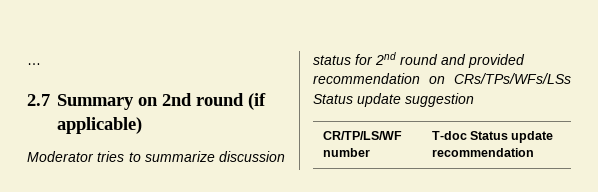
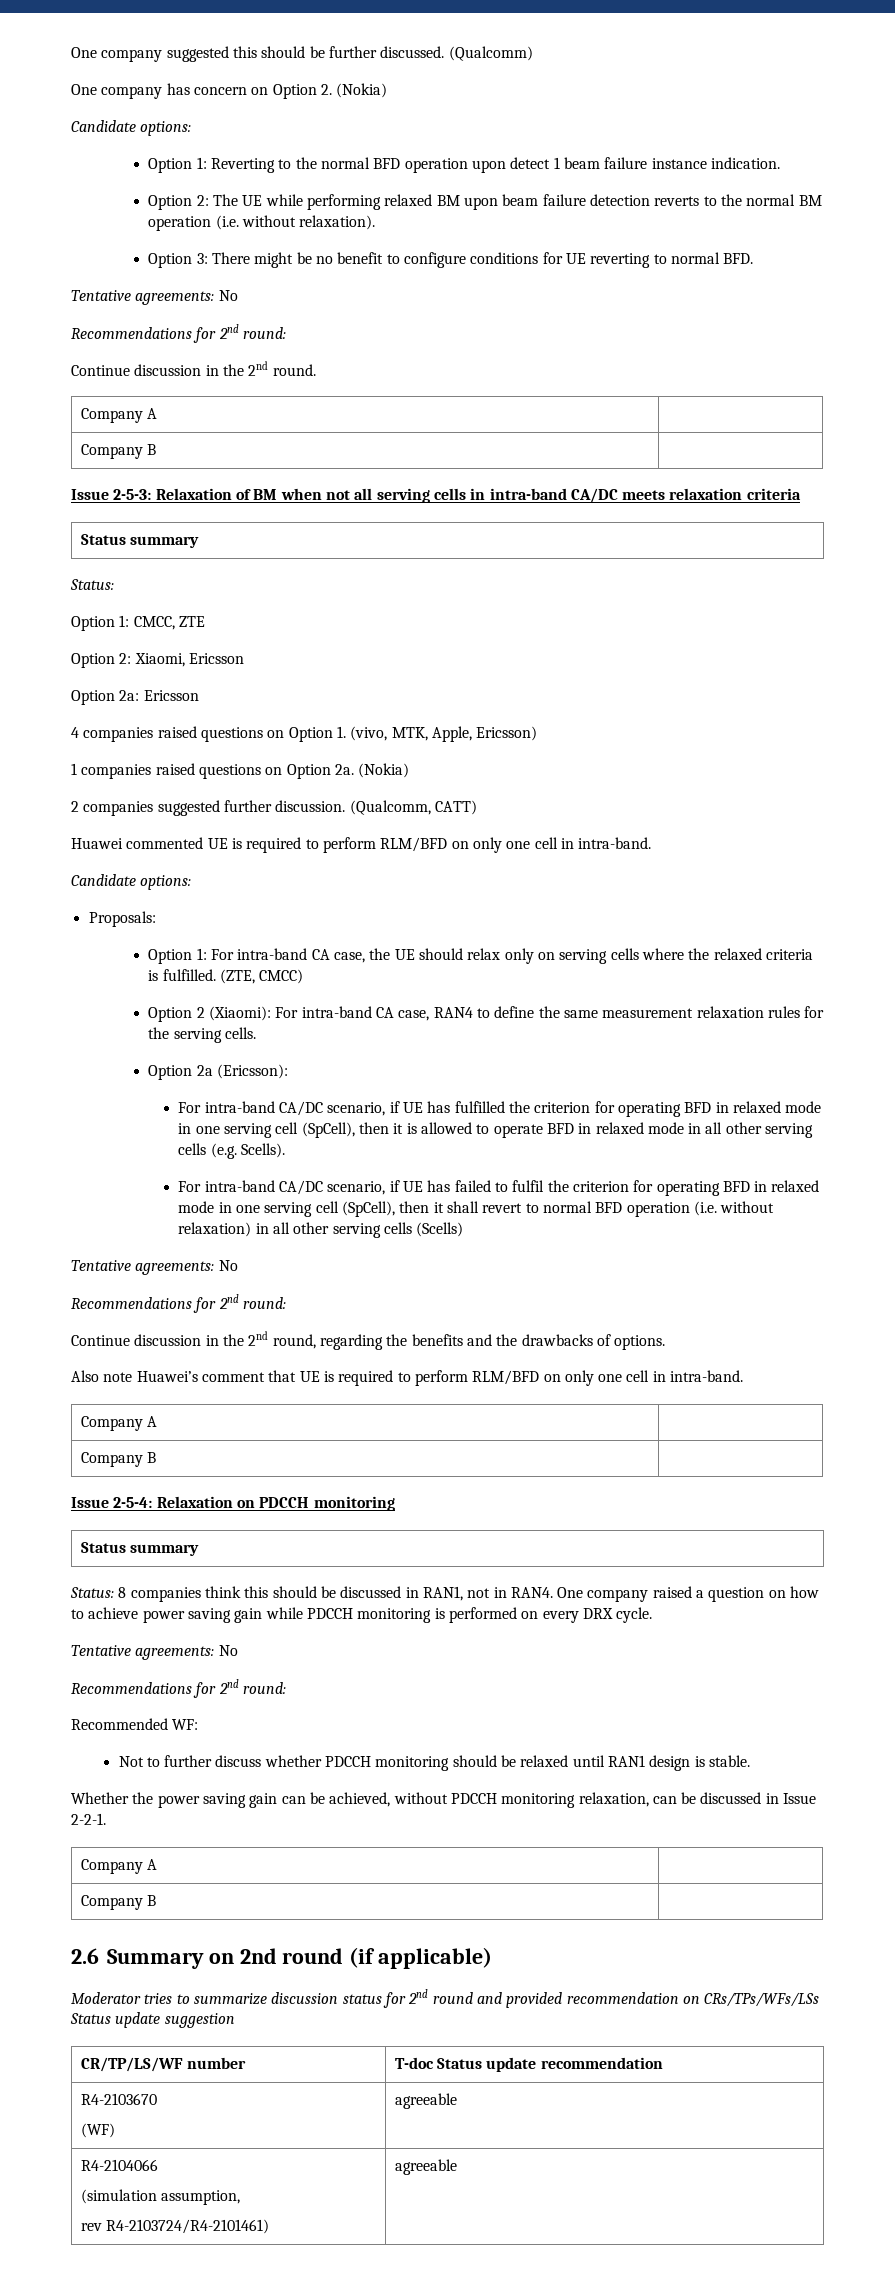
[27,63,41,65] [27,94,50,106] … // 2.7 -> [71,46,533,62] [71,83,388,99] [71,120,192,136] [148,157,780,173] [148,194,822,210] [148,215,376,231] [148,252,754,268] [71,290,238,305] [71,324,286,343] [71,361,316,376] [80,408,158,423] [80,444,157,459] [71,488,801,503] [80,534,200,548] [70,579,114,590] [71,615,205,631] [71,653,244,668] [71,690,199,705] [71,726,538,742] [71,763,410,779] [71,800,477,816] [71,837,652,853] [71,874,192,890] [88,911,156,927] [148,948,813,964] [148,969,304,984] [148,1006,825,1022] [148,1027,257,1043] [148,1064,289,1080] [178,1101,822,1117] [178,1122,814,1138] [178,1143,285,1159] [178,1180,820,1196] [178,1201,775,1217] [178,1222,464,1238] [71,1260,238,1275] [71,1294,286,1313] [71,1331,666,1350] [71,1370,744,1386] [80,1416,158,1431] [80,1452,157,1467] [71,1496,395,1511] [80,1542,200,1556] [70,1586,820,1602] [71,1607,653,1623] [71,1645,238,1660] [71,1679,286,1698] [71,1718,199,1730] [118,1755,750,1771] [71,1792,817,1808] [71,1813,106,1825] [80,1859,158,1874] [80,1895,157,1910] [71,1948,99,1964] One company suggested this should be further discussed. (Qualcomm) // One company has concern on Option 2. (Nokia) // Candidate options: // Option 1: Reverting to the normal BFD operation upon detect 1 beam failure instance indication. // Option 2: The UE while performing relaxed BM upon beam failure detection reverts to the normal BM operation (i.e. without relaxation). // Option 3: There might be no benefit to configure conditions for UE reverting to normal BFD. // Tentative agreements: No // Recommendations for 2nd round: // Continue discussion in the 2nd round. // Company A | // Company B | // Issue 2-5-3: Relaxation of BM when not all serving cells in intra-band CA/DC meets relaxation criteria // Status summary // Status: // Option 1: CMCC, ZTE // Option 2: Xiaomi, Ericsson // Option 2a: Ericsson // 4 companies raised questions on Option 1. (vivo, MTK, Apple, Ericsson) // 1 companies raised questions on Option 2a. (Nokia) // 2 companies suggested further discussion. (Qualcomm, CATT) // Huawei commented UE is required to perform RLM/BFD on only one cell in intra-band. // Candidate options: // Proposals: // Option 1: For intra-band CA case, the UE should relax only on serving cells where the relaxed criteria is fulfilled. (ZTE, CMCC) // Option 2 (Xiaomi): For intra-band CA case, RAN4 to define the same measurement relaxation rules for the serving cells. // Option 2a (Ericsson): // For intra-band CA/DC scenario, if UE has fulfilled the criterion for operating BFD in relaxed mode in one serving cell (SpCell), then it is allowed to operate BFD in relaxed mode in all other serving cells (e.g. Scells). // For intra-band CA/DC scenario, if UE has failed to fulfil the criterion for operating BFD in relaxed mode in one serving cell (SpCell), then it shall revert to normal BFD operation (i.e. without relaxation) in all other serving cells (Scells) // Tentative agreements: No // Recommendations for 2nd round: // Continue discussion in the 2nd round, regarding the benefits and the drawbacks of options. // Also note Huawei’s comment that UE is required to perform RLM/BFD on only one cell in intra-band. // Company A | // Company B | // Issue 2-5-4: Relaxation on PDCCH monitoring // Status summary // Status: 8 companies think this should be discussed in RAN1, not in RAN4. One company raised a question on how to achieve power saving gain while PDCCH monitoring is performed on every DRX cycle. // Tentative agreements: No // Recommendations for 2nd round: // Recommended WF: // Not to further discuss whether PDCCH monitoring should be relaxed until RAN1 design is stable. // Whether the power saving gain can be achieved, without PDCCH monitoring relaxation, can be discussed in Issue 2-2-1. // Company A | // Company B | // 2.6
(534, 152) none -> [80,2093,157,2105] [80,2123,115,2138] [394,2093,457,2109] [80,2159,158,2171] [80,2189,241,2205] [80,2219,270,2234] [394,2159,457,2175] // R4-2103670 // (WF) | agreeable // R4-2104066 // (simulation assumption, // rev R4-2103724/R4-2101461) | agreeable

